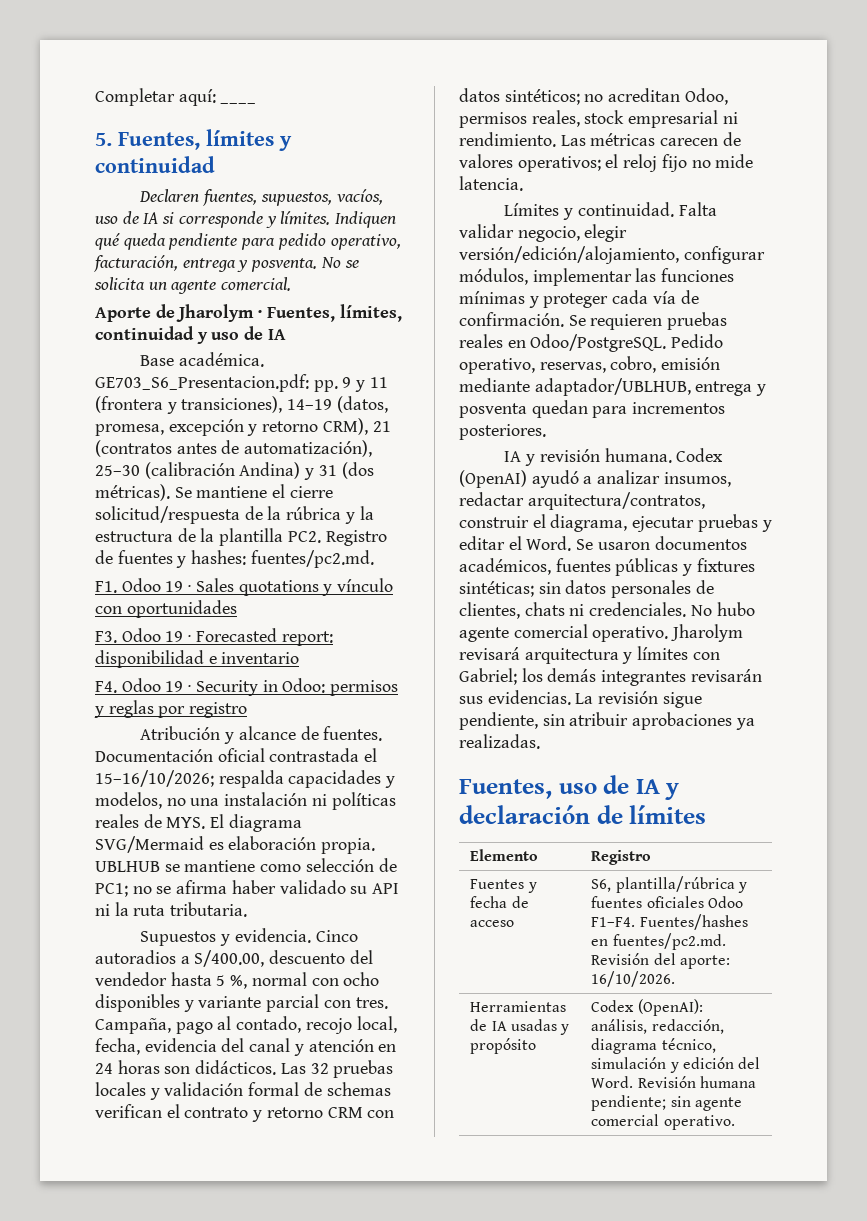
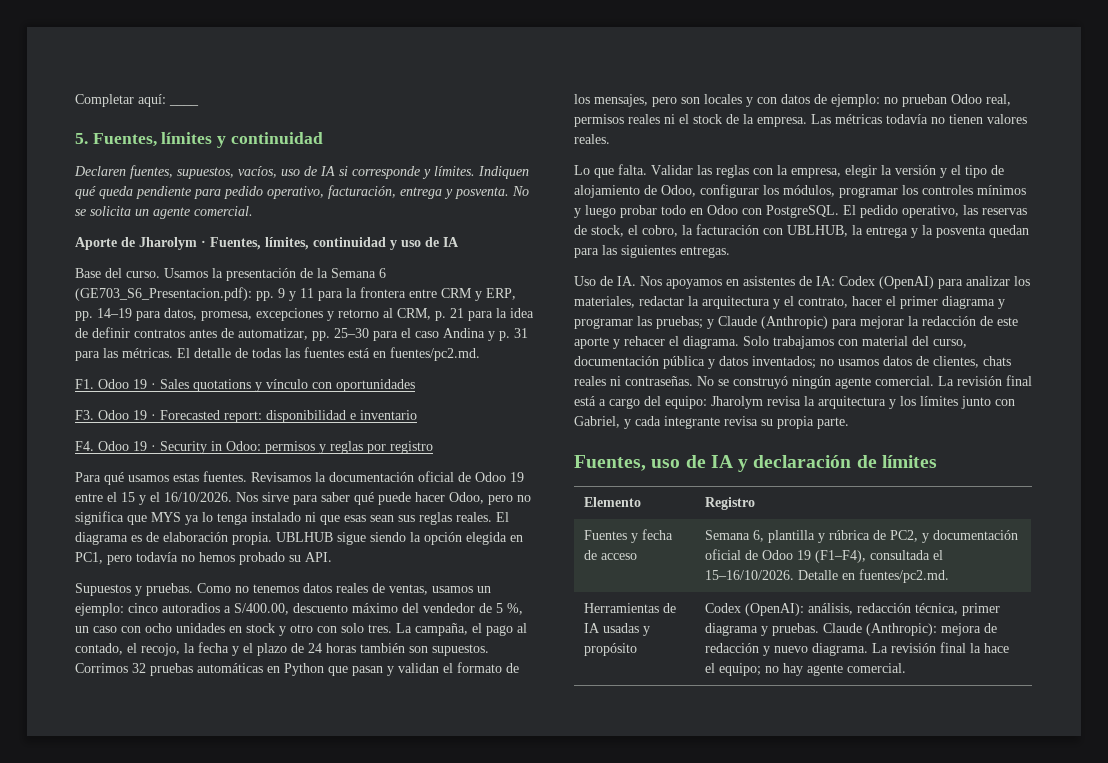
[179,352,265,367] [95,374,388,392] [95,396,388,414] [95,418,391,436] [95,440,373,457] [95,462,374,480] [95,484,333,501] [95,506,374,524] [95,528,387,546] [95,550,247,568] académica. GE703_S6_Presentacion.pdf: pp. 9 y 11 (frontera y transiciones), 14–19 (datos, promesa, excepción y retorno CRM), 21 (contratos antes de automatización), 25–30 (calibración Andina) y 31 (dos métricas). Se mantiene el cierre solicitud/respuesta de la rúbrica y la estructura de la plantilla PC2. Registro de fuentes y hashes: -> [105,268,386,281] [75,287,516,301] [75,308,534,321] [75,327,528,341] [75,347,386,361] del curso. Usamos la presentación de la Semana 6 (GE703_S6_Presentacion.pdf): pp. 9 y 11 para la frontera entre CRM y ERP, pp. 14–19 para datos, promesa, excepciones y retorno al CRM, p. 21 para la idea de definir contratos antes de automatizar, pp. 25–30 para el caso Andina y p. 31 para las métricas. El detalle de todas las fuentes está en
[140,726,383,744] [95,748,378,762] [95,770,396,788] [95,792,396,810] [95,814,302,832] [95,836,376,854] [95,858,397,872] [95,880,400,897] [95,902,248,917] [140,928,358,946] Atribución y alcance de fuentes. Documentación oficial contrastada el 15–16/10/2026; respalda capacidades y modelos, no una instalación ni políticas reales de MYS. El diagrama SVG/Mermaid es elaboración propia. UBLHUB se mantiene como selección de PC1; no se afirma haber validado su API ni la ruta tributaria. // Supuestos y evidencia. Cinco -> [75,471,524,485] [75,492,531,505] [75,511,509,525] [75,532,523,545] [75,552,332,565] [75,583,491,596] [75,603,158,616] Para qué usamos estas fuentes. Revisamos la documentación oficial de Odoo 19 entre el 15 y el 16/10/2026. Nos sirve para saber qué puede hacer Odoo, pero no significa que MYS ya lo tenga instalado ni que esas sean sus reglas reales. El diagrama es de elaboración propia. UBLHUB sigue siendo la opción elegida en PC1, pero todavía no hemos probado su API. // Supuestos y pruebas. Como no tenemos datos reales de ventas, usamos un ejemplo: cinco
(346, 957) none -> [352,603,398,613] máximo
[170,972,212,986] hasta -> [479,603,492,613] de
[251,972,380,986] [95,994,388,1012] [95,1016,397,1034] [95,1038,397,1056] [95,1060,394,1078] [95,1082,391,1100] [95,1104,395,1122] [459,88,728,105] [459,110,738,128] [459,132,741,147] [459,154,754,172] [459,176,523,191] [504,202,717,220] [459,224,628,242] [459,246,765,264] [459,268,735,286] [459,290,699,308] [459,312,728,330] [459,334,724,352] [459,356,721,374] [459,378,767,396] normal con ocho disponibles y variante parcial con tres. Campaña, pago al contado, recojo local, fecha, evidencia del canal y atención en 24 horas son didácticos. Las 32 pruebas locales y validación formal de schemas verifican el contrato y retorno CRM con datos sintéticos; no acreditan Odoo, permisos reales, stock empresarial ni rendimiento. Las métricas carecen de valores operativos; el reloj fijo no mide latencia. // Límites y continuidad. Falta validar negocio, elegir versión/edición/alojamiento, configurar módulos, implementar las funciones mínimas y proteger cada vía de confirmación. Se requieren pruebas reales en Odoo/PostgreSQL. Pedido operativo, reservas, cobro, emisión mediante adaptador/UBLHUB, entrega y -> [75,623,527,636] [75,642,489,656] [75,662,519,676] [574,94,1011,107] [574,114,1027,127] [574,134,610,144] [574,164,1004,178] [574,184,1026,198] [574,205,1027,218] [574,224,933,238] un caso con ocho unidades en stock y otro con solo tres. La campaña, el pago al contado, el recojo, la fecha y el plazo de 24 horas también son supuestos. Corrimos 32 pruebas automáticas en Python que pasan y validan el formato de los mensajes, pero son locales y con datos de ejemplo: no prueban Odoo real, permisos reales ni el stock de la empresa. Las métricas todavía no tienen valores reales. // Lo que falta. Validar las reglas con la empresa, elegir la versión y el tipo de alojamiento de Odoo, configurar los módulos, programar los controles mínimos y luego probar todo en Odoo con PostgreSQL. El pedido operativo, las reservas de stock, el cobro, la facturación con UBLHUB, la entrega y la
[632,402,726,414] [459,424,546,440] [504,448,724,466] [459,470,731,488] [459,492,705,510] [459,514,772,532] [459,536,747,551] [459,558,755,576] [459,580,714,598] [459,602,755,619] [459,624,744,642] [459,646,720,664] [459,668,762,686] [459,690,702,708] [459,712,755,730] [459,734,540,749] incrementos posteriores. // IA y revisión humana. Codex (OpenAI) ayudó a analizar insumos, redactar arquitectura/contratos, construir el diagrama, ejecutar pruebas y editar el Word. Se usaron documentos académicos, fuentes públicas y fixtures sintéticas; sin datos personales de clientes, chats ni credenciales. No hubo agente comercial operativo. Jharolym revisará arquitectura y límites con Gabriel; los demás integrantes revisarán sus evidencias. La revisión sigue pendiente, sin atribuir aprobaciones ya realizadas. -> [602,245,730,258] [574,276,1030,289] [574,296,1005,309] [574,316,1018,329] [574,336,967,349] [574,356,1011,369] [574,375,1032,389] [574,396,1015,409] [574,416,849,429] las siguientes entregas. // Uso de IA. Nos apoyamos en asistentes de IA: Codex (OpenAI) para analizar los materiales, redactar la arquitectura y el contrato, hacer el primer diagrama y programar las pruebas; y Claude (Anthropic) para mejorar la redacción de este aporte y rehacer el diagrama. Solo trabajamos con material del curso, documentación pública y datos inventados; no usamos datos de clientes, chats reales ni contraseñas. No se construyó ningún agente comercial. La revisión final está a cargo del equipo: Jharolym revisa la arquitectura y los límites junto con Gabriel, y cada integrante revisa su propia parte.
[591,876,747,893] [591,896,743,908] [591,914,748,930] [591,933,726,950] [591,953,730,969] [591,971,676,987] S6, plantilla/rúbrica y fuentes oficiales Odoo F1–F4. Fuentes/hashes en fuentes/pc2.md. Revisión del aporte: 16/10/2026. -> [705,530,1019,543] [705,549,944,563] [705,569,950,583] Semana 6, plantilla y rúbrica de PC2, y documentación oficial de Odoo 19 (F1–F4), consultada el 15–16/10/2026. Detalle en fuentes/pc2.md.
[651,1019,724,1034] [591,1038,716,1054] [591,1057,761,1073] [591,1076,756,1088] [591,1095,742,1111] [591,1114,735,1130] redacción, diagrama técnico, simulación y edición del Word. Revisión humana pendiente; sin agente comercial operativo. -> [857,603,1001,616] [705,623,998,636] [705,642,1010,656] [705,663,907,676] redacción técnica, primer diagrama y pruebas. Claude (Anthropic): mejora de redacción y nuevo diagrama. La revisión final la hace el equipo; no hay agente comercial.

